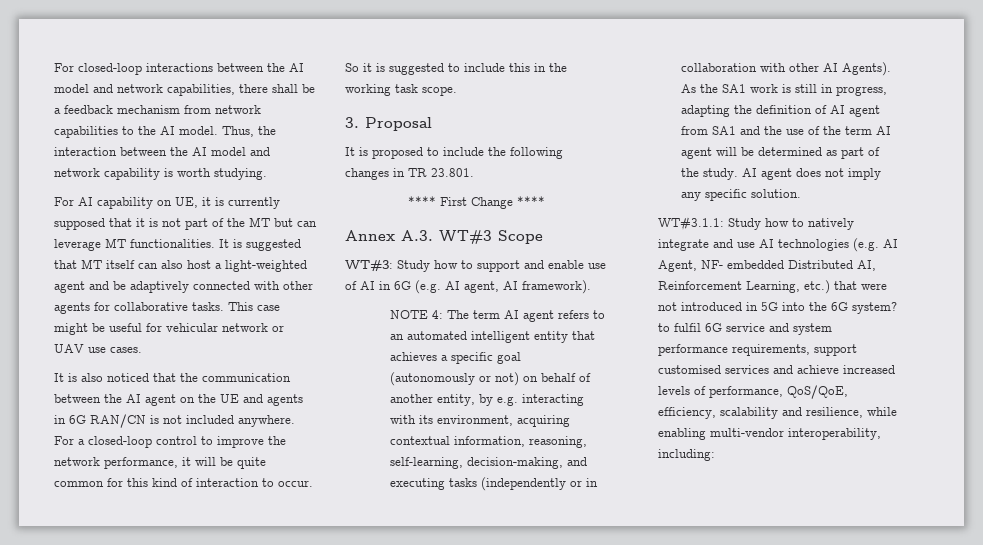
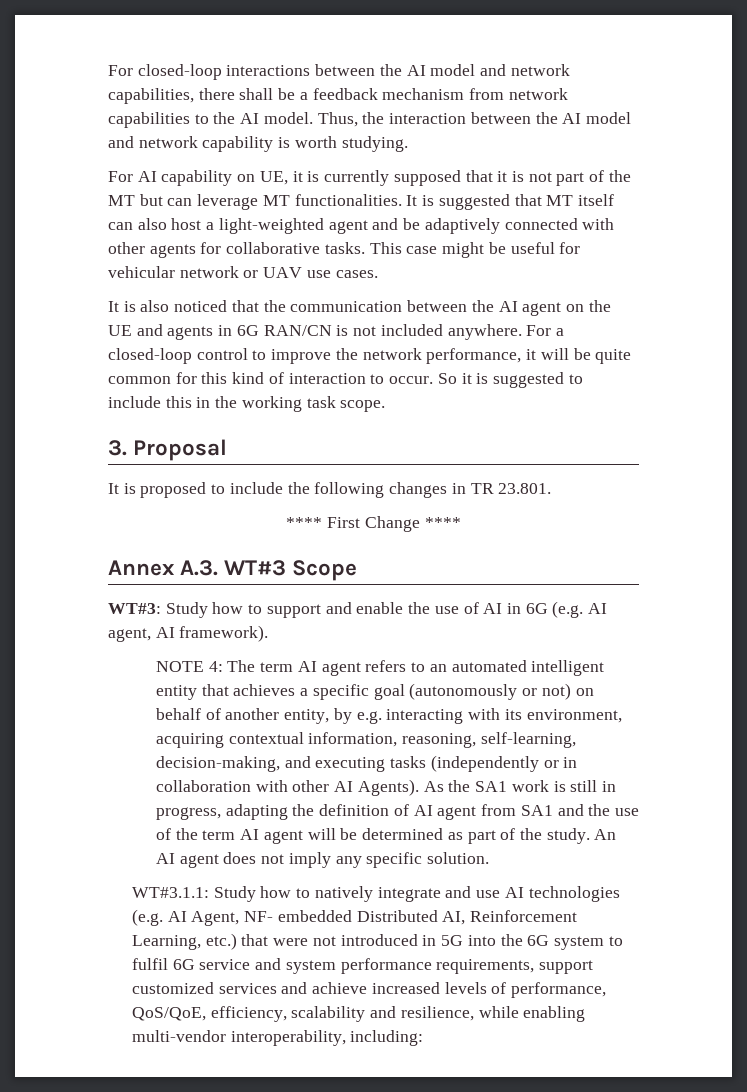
(584, 264) none -> [408,602,431,614] the
(738, 174) none -> [594,829,617,840] An
[852,302,898,314] system? -> [553,936,604,950] system
[658,365,722,374] customised -> [132,982,215,994] customized

